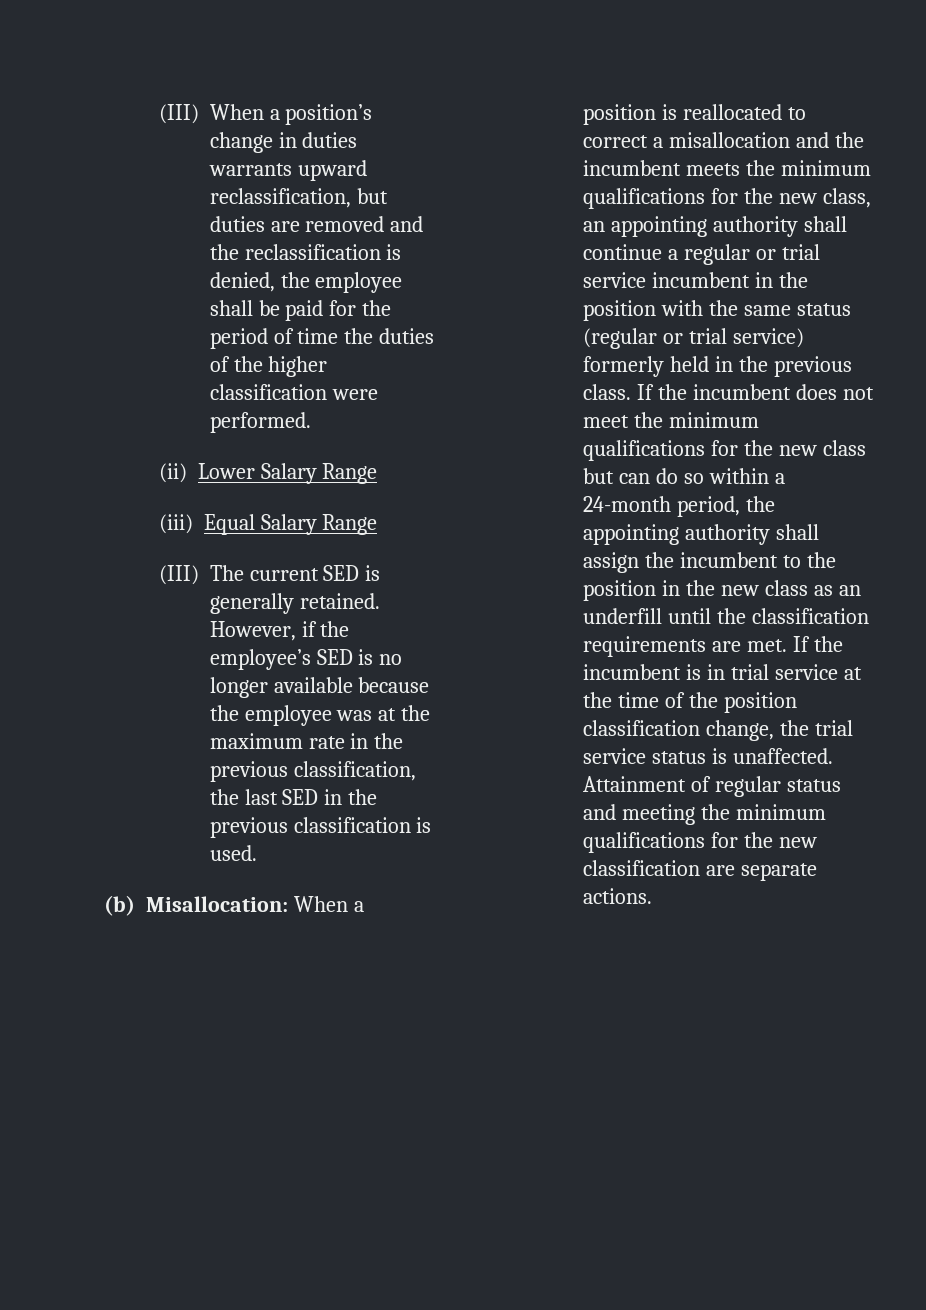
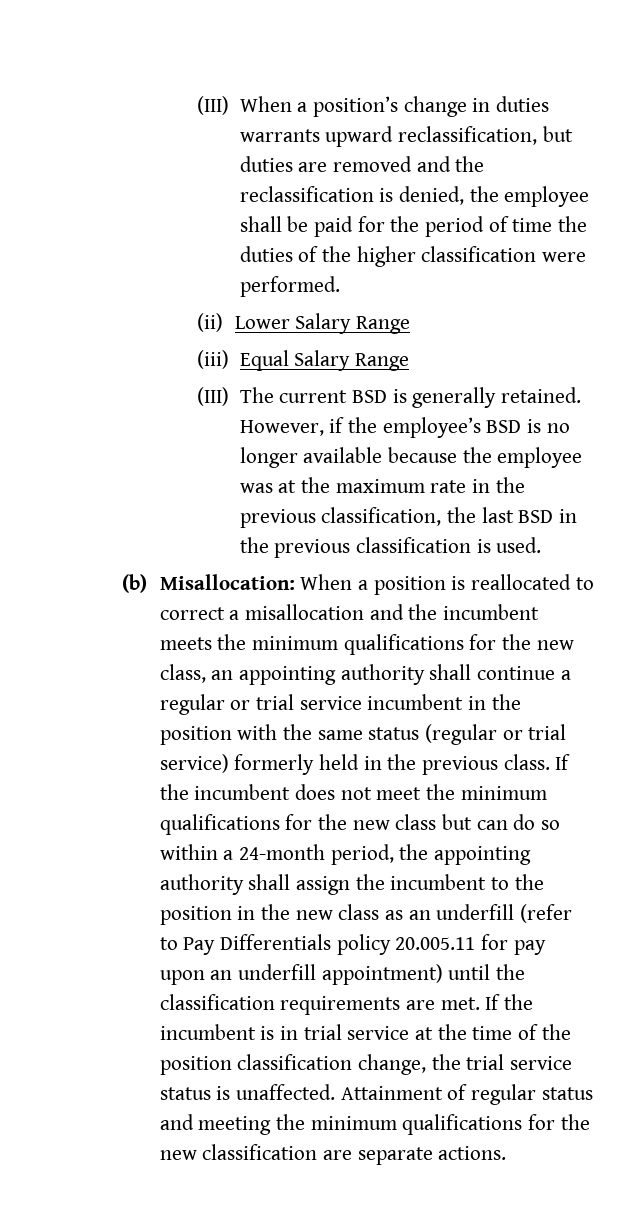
[323,565,360,581] SED -> [351,390,387,403] BSD
[316,649,353,665] SED -> [486,420,522,433] BSD
[282,789,319,805] SED -> [518,510,554,523] BSD
(663, 616) none -> [519,904,572,923] [159,934,546,955] [159,964,443,985] (refer to Pay Differentials policy 20.005.11 for pay upon an underfill appointment)

